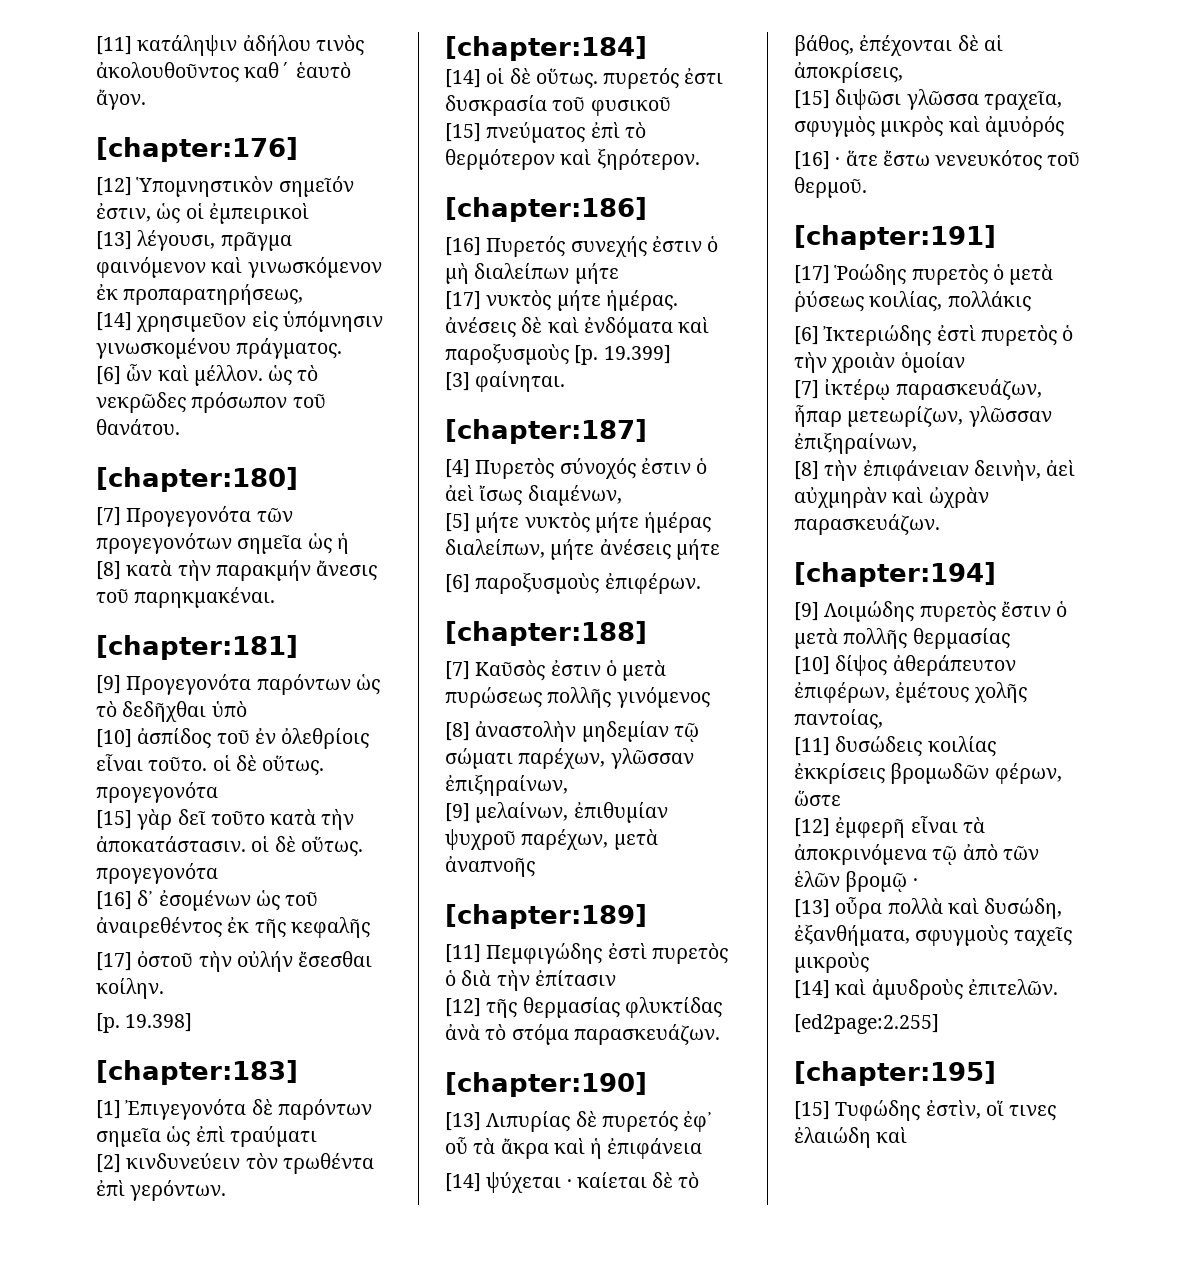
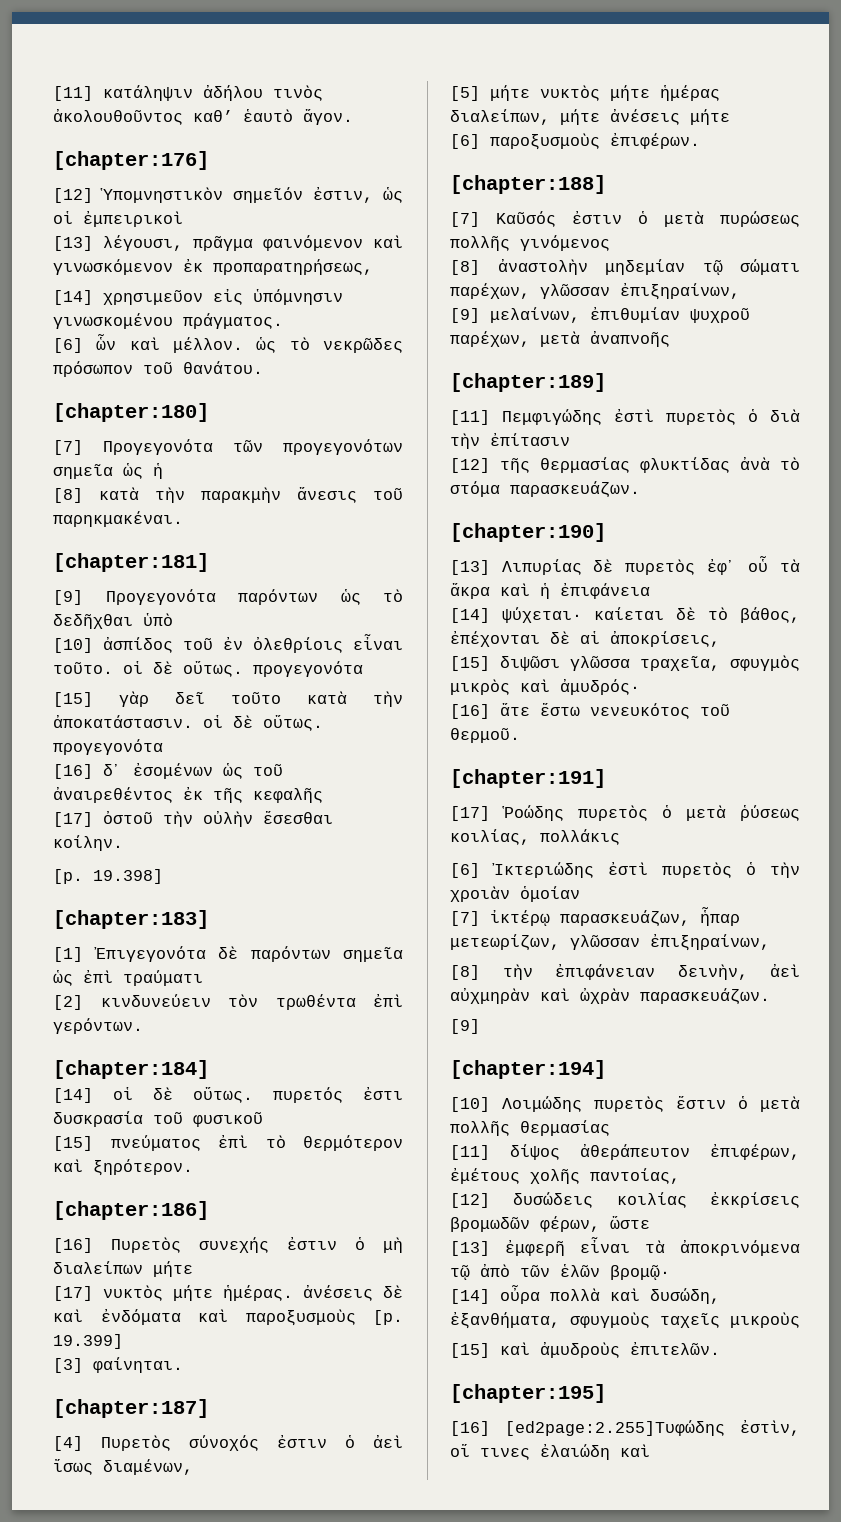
[244,62,291,78] καθ΄ -> [193,110,233,122] καθ’
[215,560,311,581] παρακμήν -> [201,487,281,503] παρακμὴν
[236,951,293,972] οὐλήν -> [203,811,253,827] οὐλὴν
[486,236,566,257] Πυρετός -> [111,1237,181,1253] Πυρετὸς
[475,660,546,681] Καῦσὸς -> [496,211,556,227] Καῦσός
[601,1111,678,1132] πυρετός -> [625,559,695,575] πυρετὸς
[486,1172,572,1193] ψύχεται · -> [502,607,582,623] ψύχεται·
[984,116,1064,137] [794,151,841,170] ἀμυὀρός // [16] · -> [560,679,640,695] [450,704,490,719] ἀμυδρός· // [16]
(940, 525) none -> [450,1019,480,1034] // [9]
[794,602,819,621] [9] -> [450,1097,490,1112] [10]
[794,656,830,675] [10] -> [450,1145,490,1160] [11]
[794,737,830,756] [11] -> [450,1193,490,1208] [12]
[794,818,830,837] [12] -> [450,1241,490,1256] [13]
[845,871,918,892] [794,899,830,918] βρομῷ · // [13] -> [610,1265,670,1280] [450,1289,490,1304] βρομῷ· // [14]
[794,980,830,999] [14] -> [450,1343,490,1358] [15]
[794,1014,939,1034] // [ed2page:2.255] -> (720, 1348) none
[794,1100,921,1121] [15] Τυφώδης -> [450,1420,725,1436] [16] [ed2page:2.255]Τυφώδης

